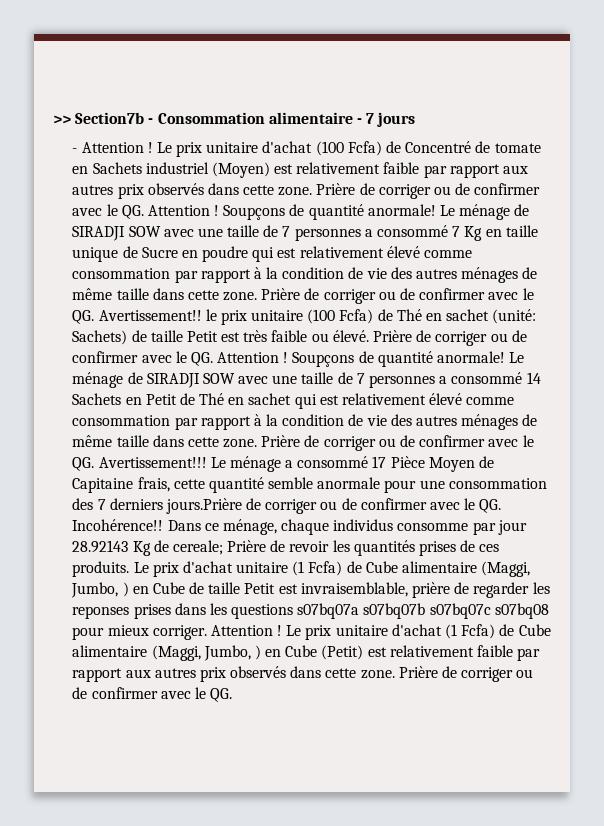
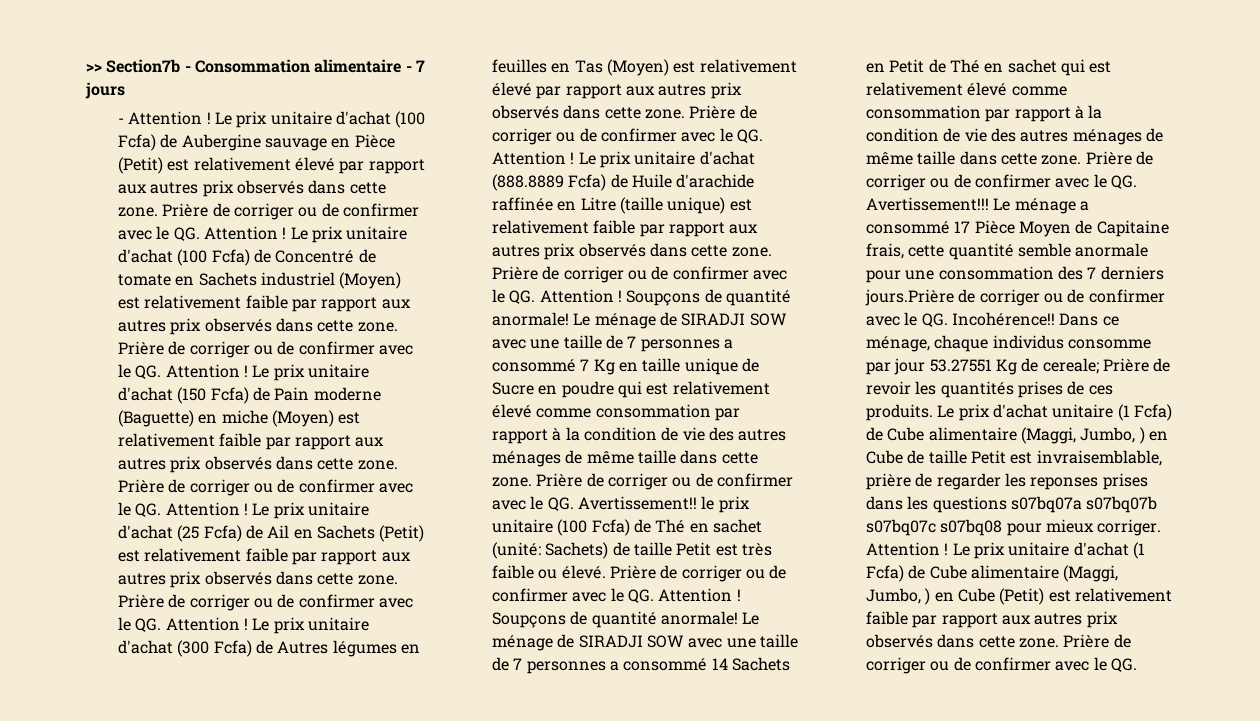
(402, 147) none -> [181,134,395,151] [117,157,425,174] [117,180,386,197] [117,203,419,220] [117,226,408,243] [117,249,271,266] Aubergine sauvage en Pièce (Petit) est relativement élevé par rapport aux autres prix observés dans cette zone. Prière de corriger ou de confirmer avec le QG. Attention ! Le prix unitaire d'achat (100 Fcfa) de
(220, 210) none -> [252,364,369,381] [117,387,381,404] [117,410,361,427] [117,433,385,450] [117,456,398,473] [117,479,413,496] [117,502,369,519] [117,525,425,542] [117,548,411,565] [117,571,398,588] [117,594,413,611] [117,617,369,634] [117,640,420,657] [491,59,797,76] [491,82,742,99] [491,105,757,119] [491,128,763,145] [491,151,755,168] [491,174,755,191] [491,197,752,214] [491,220,759,237] [491,243,772,260] [491,266,787,283] [491,289,622,304] Le prix unitaire d'achat (150 Fcfa) de Pain moderne (Baguette) en miche (Moyen) est relativement faible par rapport aux autres prix observés dans cette zone. Prière de corriger ou de confirmer avec le QG. Attention ! Le prix unitaire d'achat (25 Fcfa) de Ail en Sachets (Petit) est relativement faible par rapport aux autres prix observés dans cette zone. Prière de corriger ou de confirmer avec le QG. Attention ! Le prix unitaire d'achat (300 Fcfa) de Autres légumes en feuilles en Tas (Moyen) est relativement élevé par rapport aux autres prix observés dans cette zone. Prière de corriger ou de confirmer avec le QG. Attention ! Le prix unitaire d'achat (888.8889 Fcfa) de Huile d'arachide raffinée en Litre (taille unique) est relativement faible par rapport aux autres prix observés dans cette zone. Prière de corriger ou de confirmer avec le QG. Attention !
[72,540,129,553] 28.92143 -> [929,359,992,372] 53.27551

